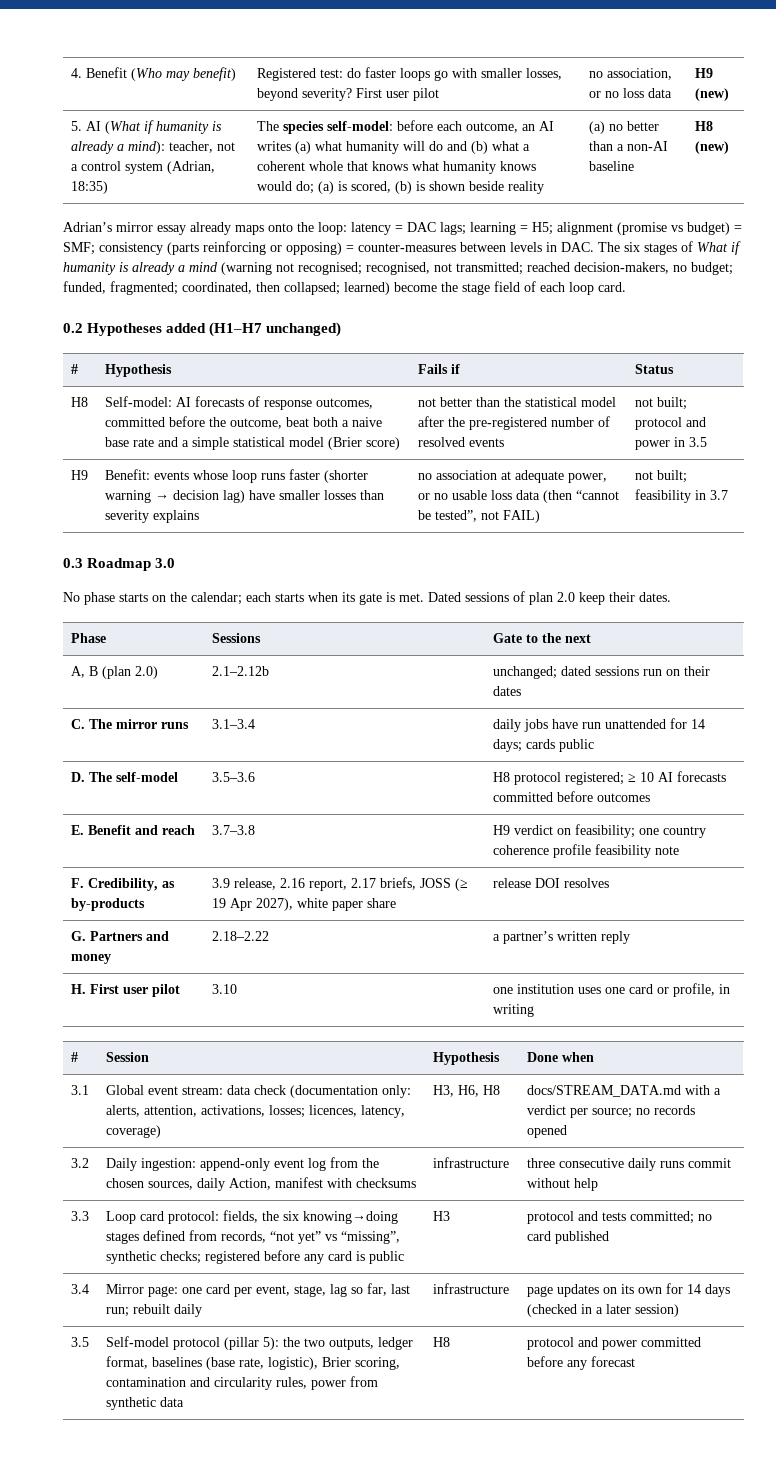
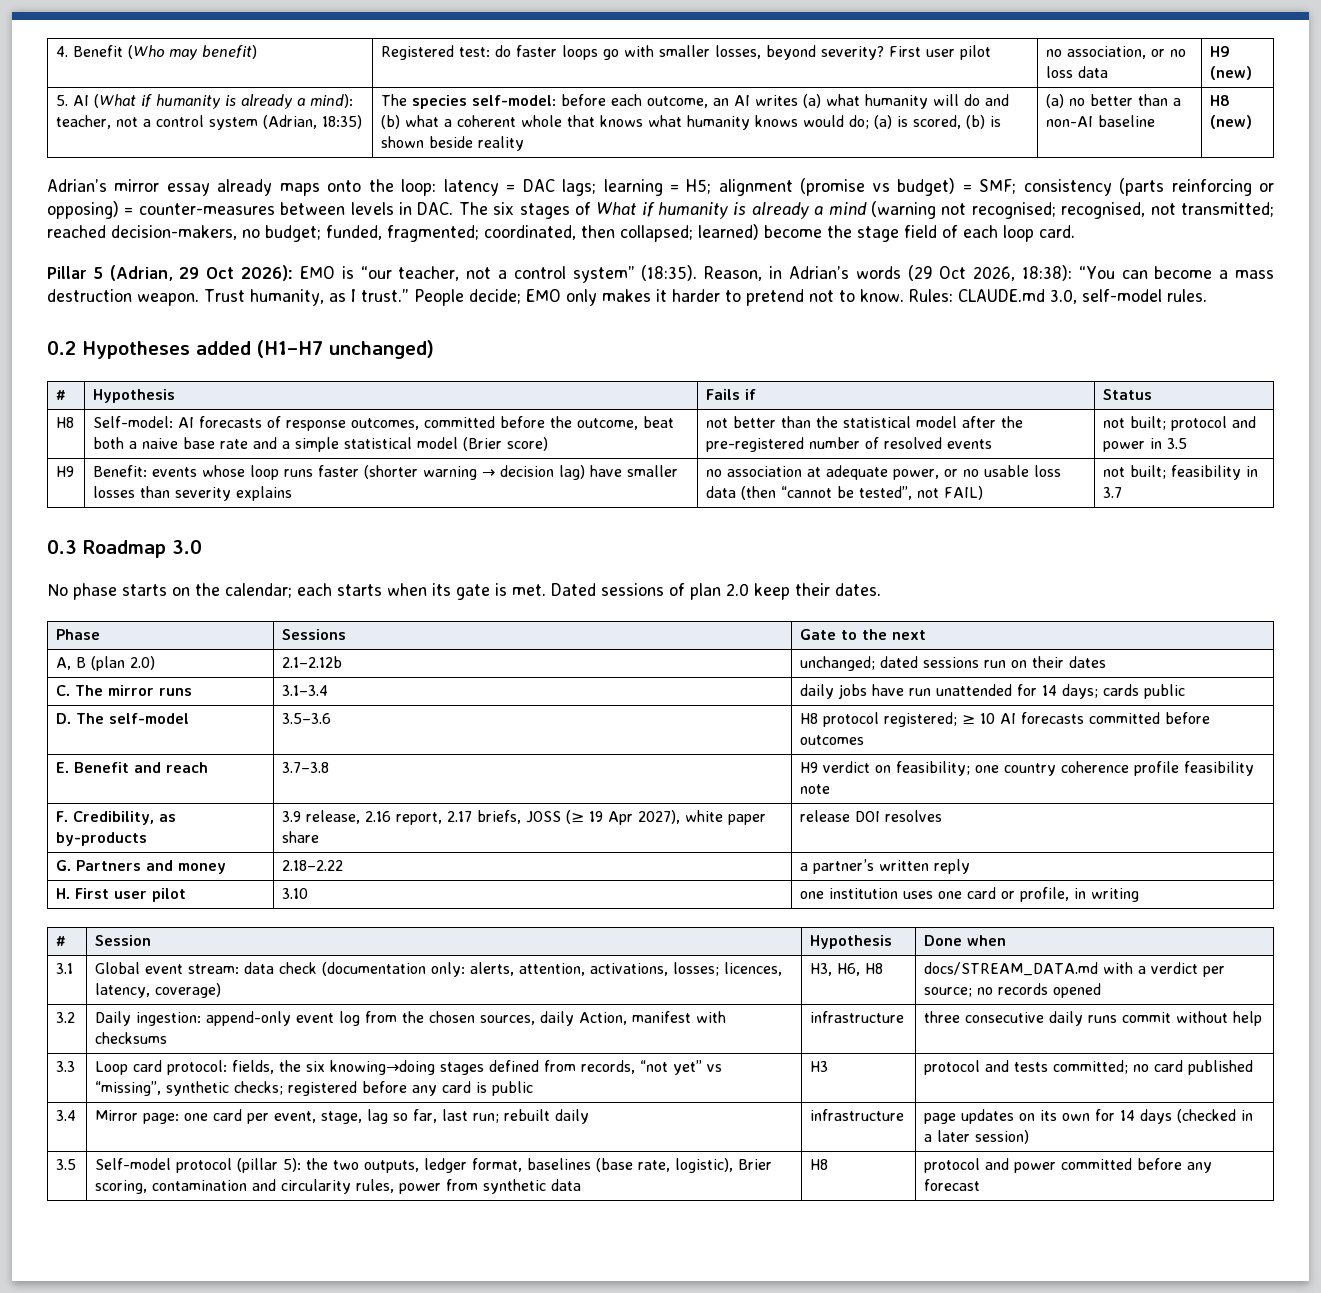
(626, 287) none -> [47,265,1274,283] [47,289,1207,306] // Pillar 5 (Adrian, 29 Oct 2026): EMO is “our teacher, not a control system” (18:35). Reason, in Adrian’s words (29 Oct 2026, 18:38): “You can become a mass destruction weapon. Trust humanity, as I trust.” People decide; EMO only makes it harder to pretend not to know. Rules: CLAUDE.md 3.0, self-model rules.

